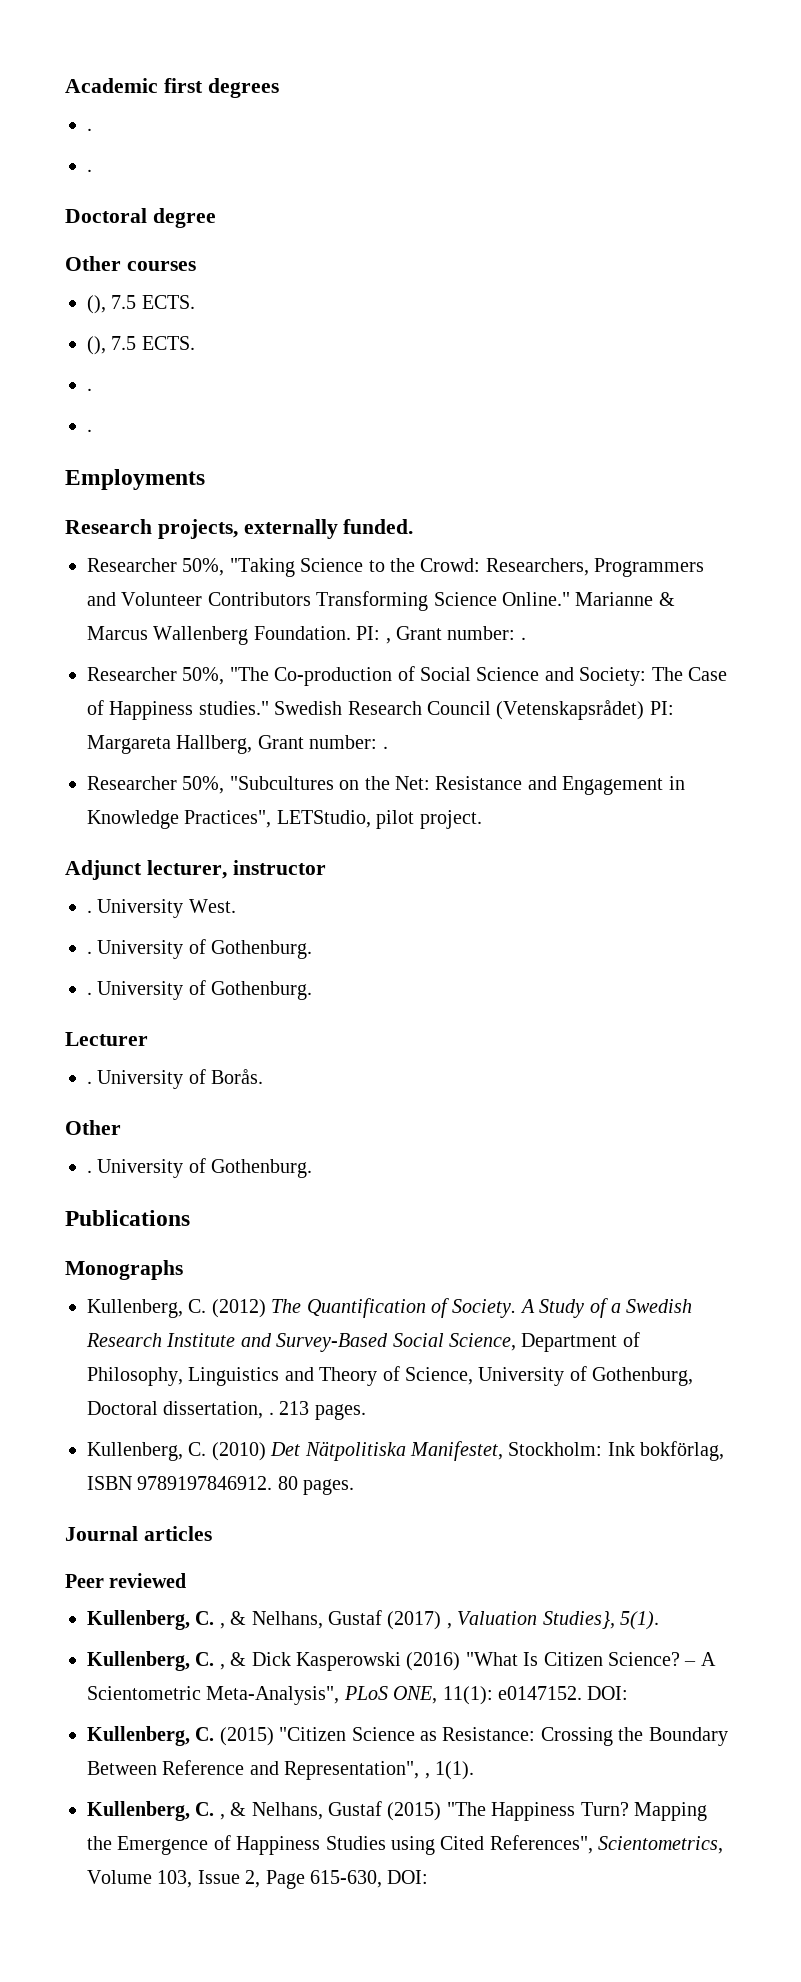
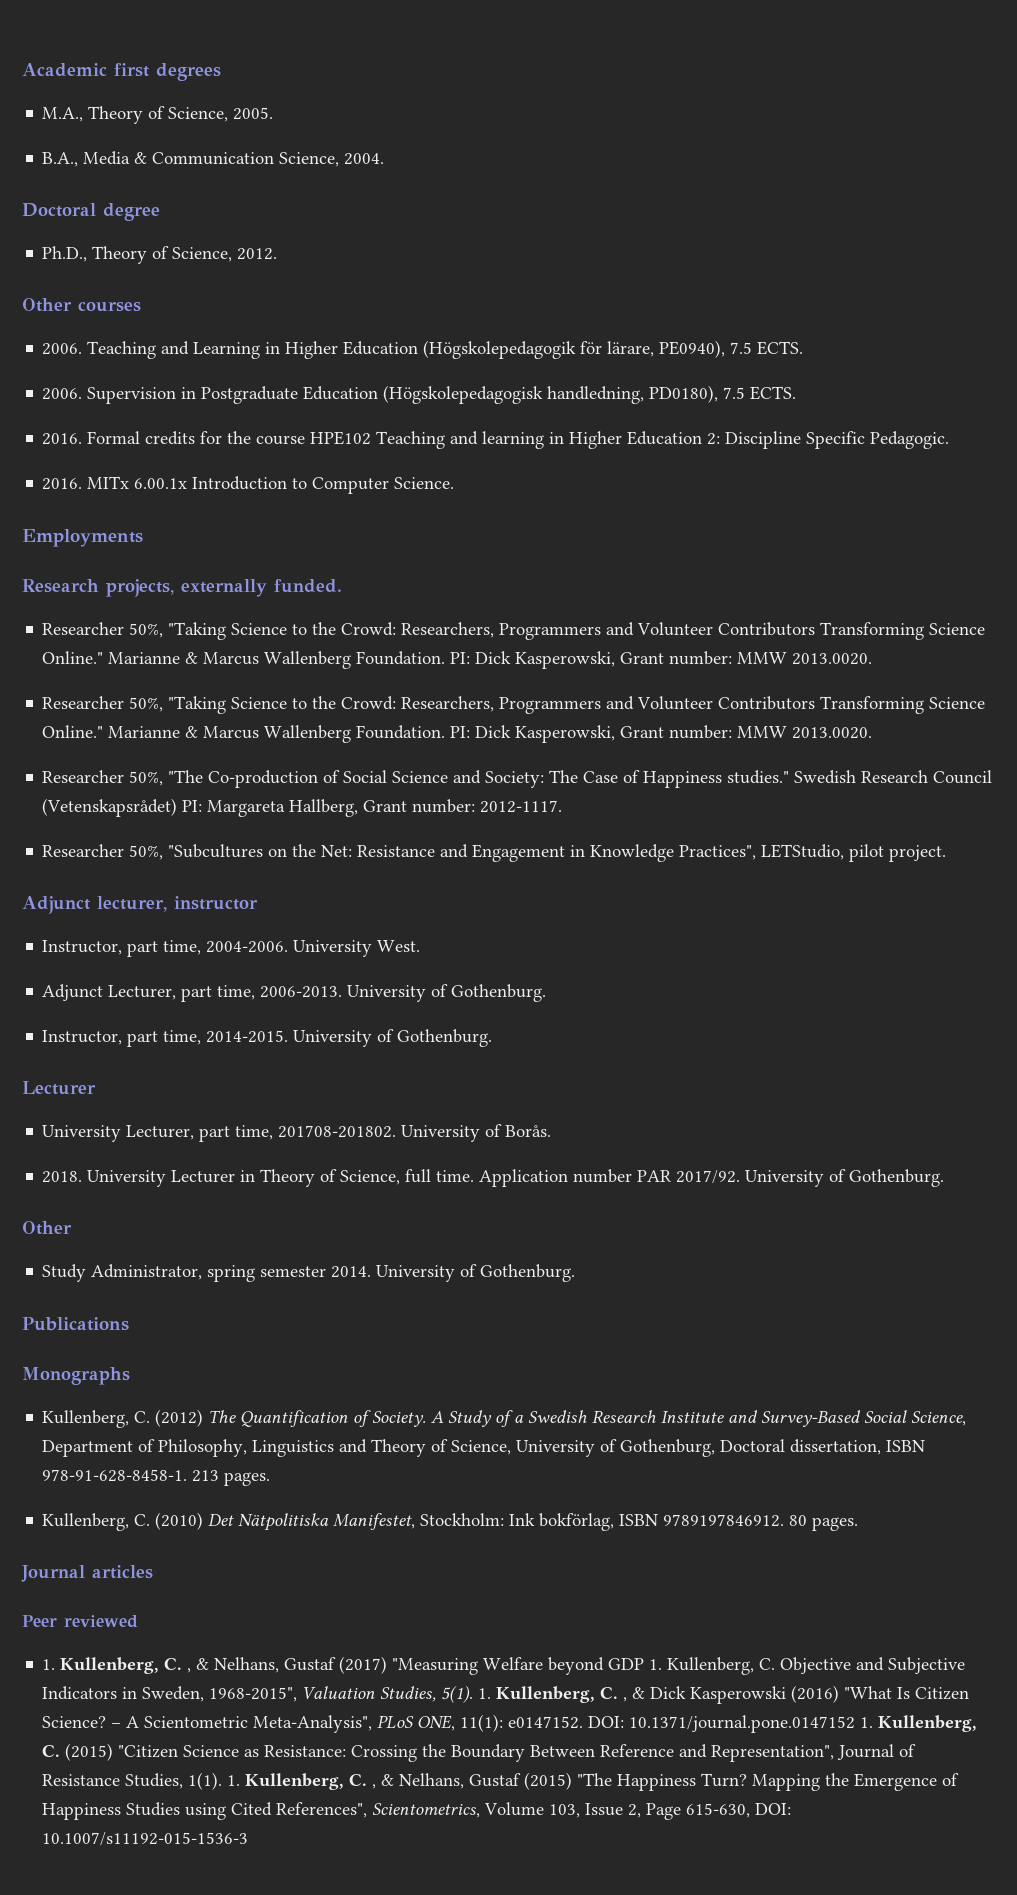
[87,128,92,131] [87,169,92,172] [65,208,216,228] [65,256,196,271] [87,295,195,314] [87,336,195,355] [87,388,92,391] [87,429,92,432] . // . // Doctoral degree // Other courses // (), 7.5 ECTS. // (), 7.5 ECTS. // . // . -> [42,106,274,124] [42,151,385,167] [22,203,160,221] [42,246,278,264] [22,298,141,312] [42,340,804,359] [42,385,797,404] [42,431,950,449] [42,476,455,494] M.A., Theory of Science, 2005. // B.A., Media & Communication Science, 2004. // Doctoral degree // Ph.D., Theory of Science, 2012. // Other courses // 2006. Teaching and Learning in Higher Education (Högskolepedagogik för lärare, PE0940), 7.5 ECTS. // 2006. Supervision in Postgraduate Education (Högskolepedagogisk handledning, PD0180), 7.5 ECTS. // 2016. Formal credits for the course HPE102 Teaching and learning in Higher Education 2: Discipline Specific Pedagogic. // 2016. MITx 6.00.1x Introduction to Computer Science.
[385,626,526,644] , Grant number: . -> [475,651,873,669] [42,696,986,714] [42,725,873,743] Dick Kasperowski, Grant number: MMW 2013.0020. // Researcher 50%, "Taking Science to the Crowd: Researchers, Programmers and Volunteer Contributors Transforming Science Online." Marianne & Marcus Wallenberg Foundation. PI: Dick Kasperowski, Grant number: MMW 2013.0020.
[382,746,388,749] . -> [480,800,563,813] 2012-1117.
[87,899,236,918] [87,939,313,959] [87,992,92,995] . University West. // . University of Gothenburg. // . -> [42,940,421,957] [42,984,547,1002] [42,1030,289,1047] Instructor, part time, 2004-2006. University West. // Adjunct Lecturer, part time, 2006-2013. University of Gothenburg. // Instructor, part time, 2014-2015.
[87,1069,264,1089] [65,1120,121,1135] [87,1170,92,1173] . University of Borås. // Other // . -> [42,1124,552,1142] [42,1169,945,1187] [22,1221,72,1235] [42,1264,372,1282] University Lecturer, part time, 201708-201802. University of Borås. // 2018. University Lecturer in Theory of Science, full time. Application number PAR 2017/92. University of Gothenburg. // Other // Study Administrator, spring semester 2014.
[268,1412,274,1415] . -> [886,1440,926,1452] [42,1469,188,1482] ISBN 978-91-628-8458-1.
(187, 1580) none -> [42,1659,56,1670] 1.
[446,1611,615,1629] , Valuation Studies}, -> [392,1657,966,1675] [42,1686,437,1702] "Measuring Welfare beyond GDP 1. Kullenberg, C. Objective and Subjective Indicators in Sweden, 1968-2015", Valuation Studies,
(659, 1620) // -> [478,1688,492,1699] 1.
(629, 1693) // -> [629,1715,874,1733] 10.1371/journal.pone.0147152 1.
[424,1773,430,1779] , -> [837,1744,917,1760] [42,1773,184,1789] Journal of Resistance Studies,
(474, 1770) // -> [227,1775,241,1786] 1.
(429, 1877) none -> [42,1832,249,1846] 10.1007/s11192-015-1536-3

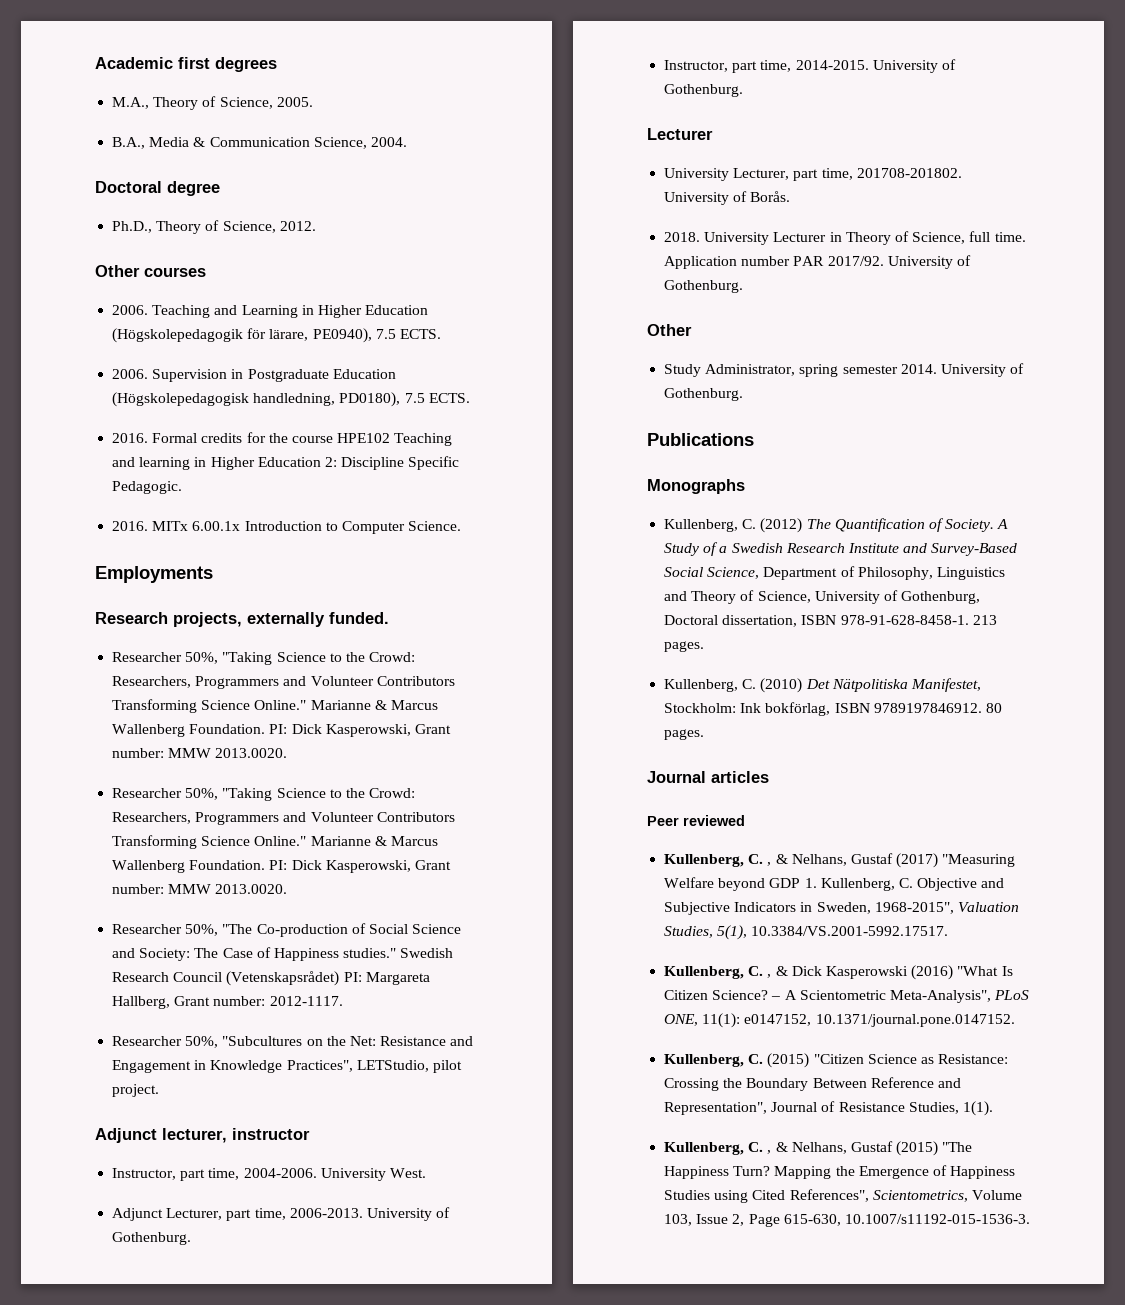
[42,1659,56,1670] 1. -> (745, 820) none
[441,1685,492,1703] 5(1). 1. -> [717,925,949,940] 5(1), 10.3384/VS.2001-5992.17517. //
[508,1715,874,1733] e0147152. DOI: 10.1371/journal.pone.0147152 1. -> [744,1014,1015,1027] e0147152, 10.1371/journal.pone.0147152. //
[227,1775,241,1786] 1. -> (993, 1108) //
[755,1803,792,1815] [42,1832,249,1846] DOI: 10.1007/s11192-015-1536-3 -> [844,1214,1030,1224] 10.1007/s11192-015-1536-3.

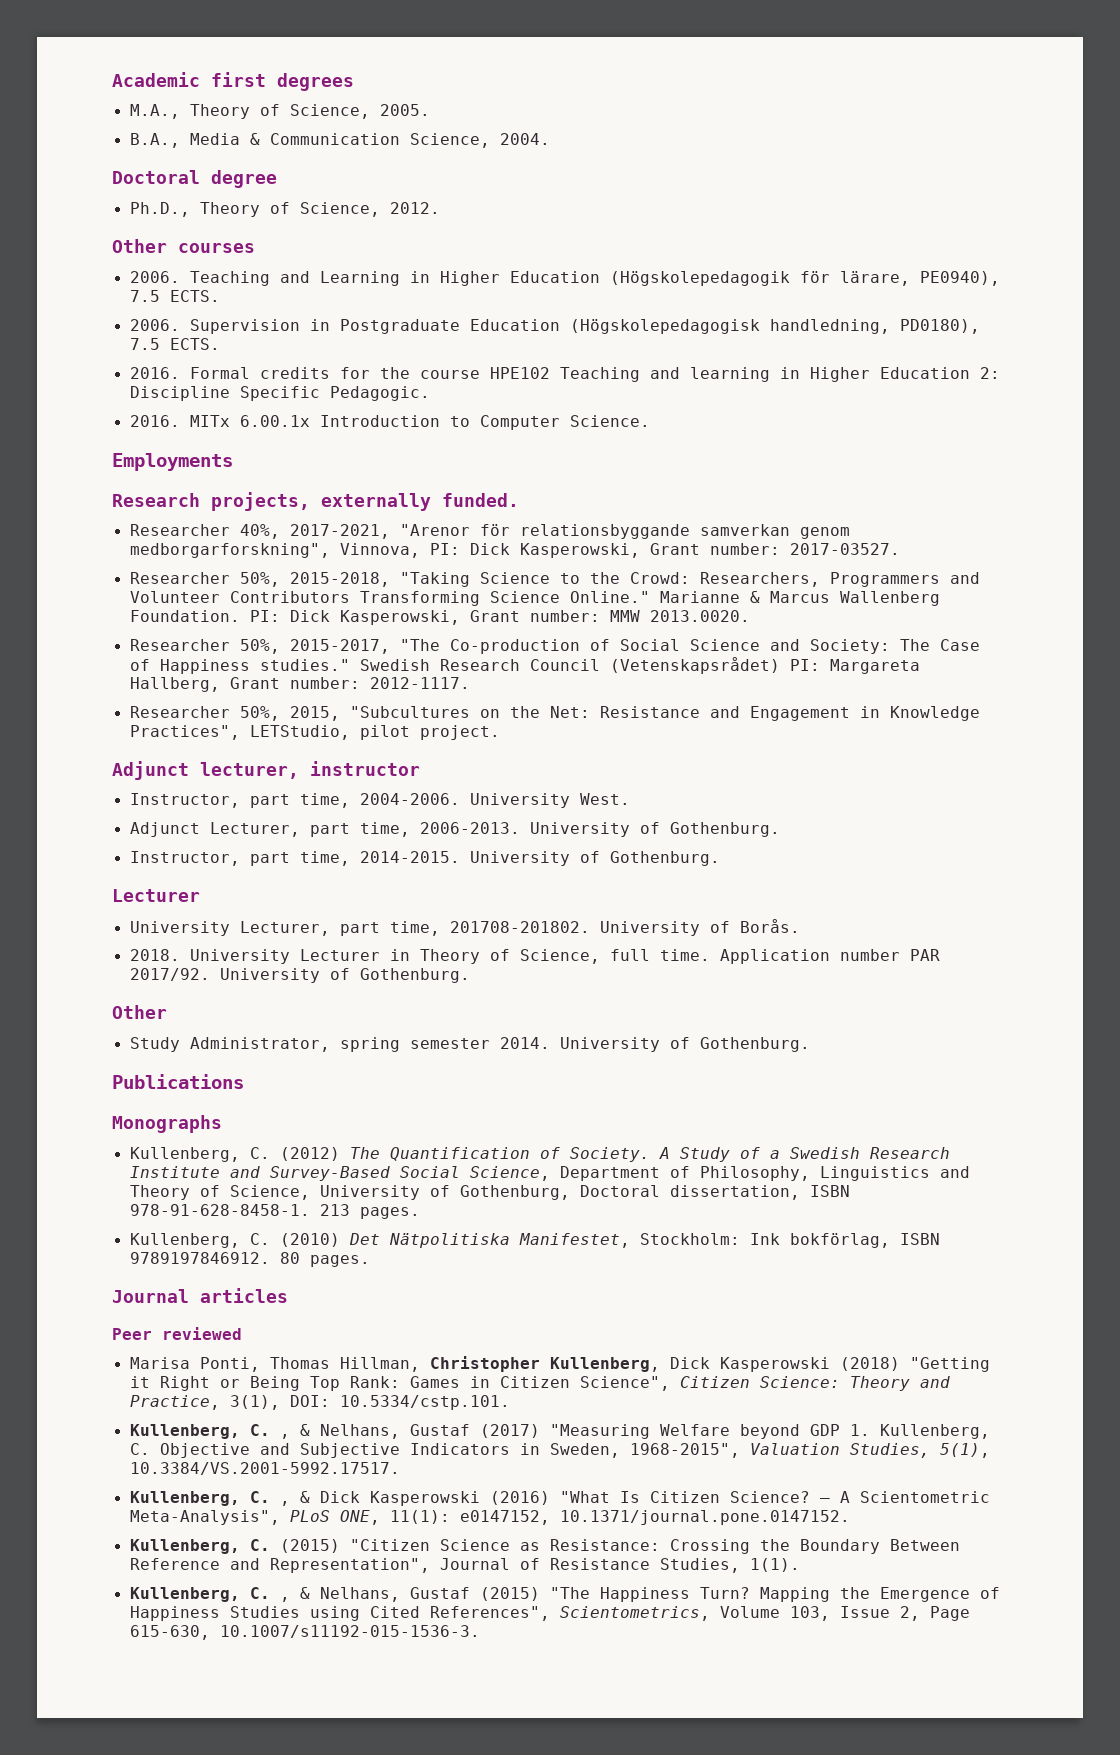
[112,652,219,664] // Researcher 50%, -> [129,524,850,539] [129,543,900,558] [129,572,390,587] // Researcher 40%, 2017-2021, "Arenor för relationsbyggande samverkan genom medborgarforskning", Vinnova, PI: Dick Kasperowski, Grant number: 2017-03527. // Researcher 50%, 2015-2018,
[222,788,416,801] [112,812,455,825] [112,835,438,849] [112,860,451,873] [112,884,288,894] [112,924,219,936] "Taking Science to the Crowd: Researchers, Programmers and Volunteer Contributors Transforming Science Online." Marianne & Marcus Wallenberg Foundation. PI: Dick Kasperowski, Grant number: MMW 2013.0020. // Researcher 50%, -> [289,639,390,654] 2015-2017,
(219, 1042) none -> [289,706,340,721] 2015,
(745, 820) none -> [129,1356,990,1372] [129,1376,950,1391] [129,1395,510,1410] // Marisa Ponti, Thomas Hillman, Christopher Kullenberg, Dick Kasperowski (2018) "Getting it Right or Being Top Rank: Games in Citizen Science", Citizen Science: Theory and Practice, 3(1), DOI: 10.5334/cstp.101.

